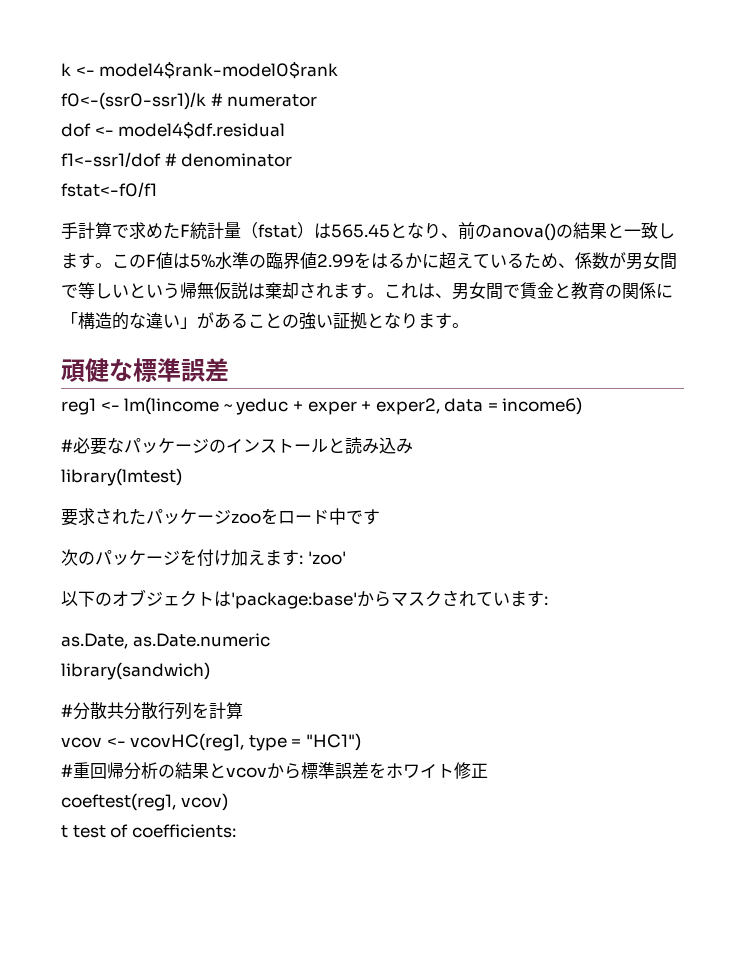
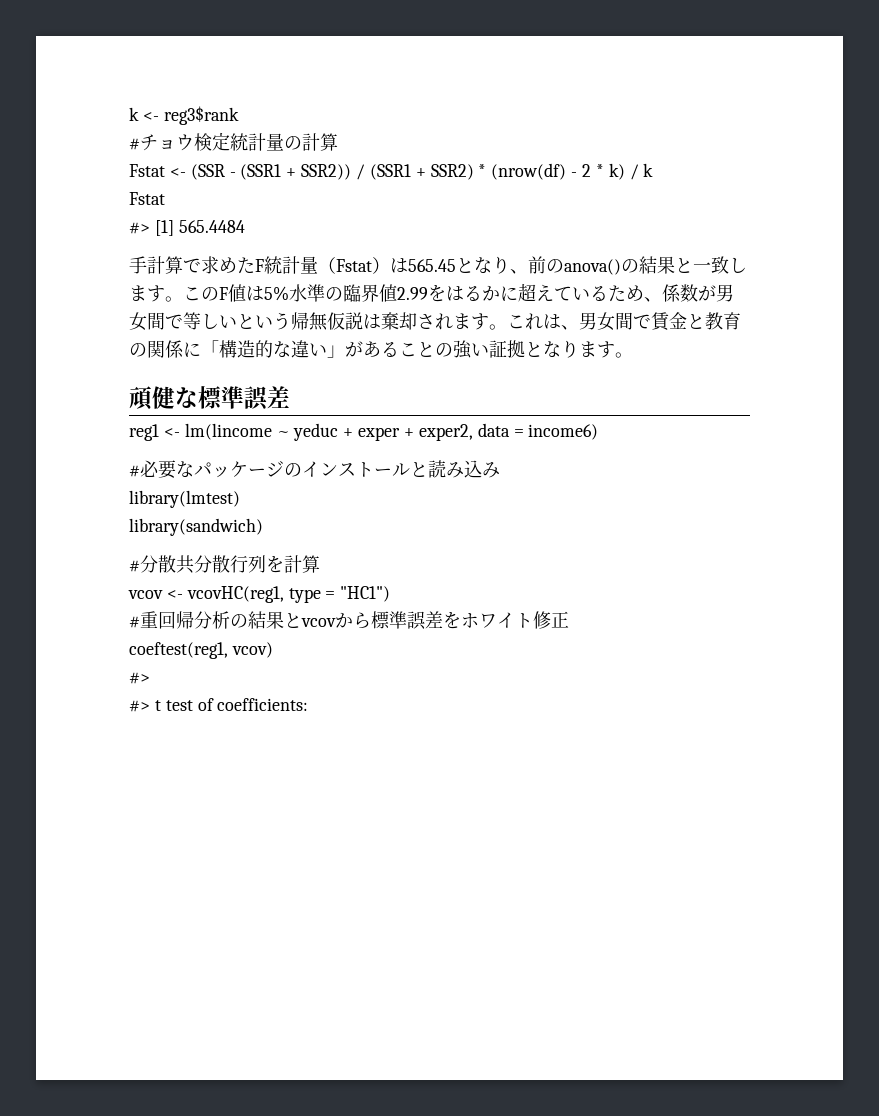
[99,61,339,79] [61,92,318,110] [61,121,286,139] [61,152,293,168] [61,182,157,198] model4$rank-model0$rank // f0<-(ssr0-ssr1)/k # numerator // dof <- model4$df.residual // f1<-ssr1/dof # denominator // fstat<-f0/f1 -> [163,106,239,125] [129,132,338,151] [129,163,654,180] [129,192,165,205] [129,220,245,236] reg3$rank // #チョウ検定統計量の計算 // Fstat <- (SSR - (SSR1 + SSR2)) / (SSR1 + SSR2) * (nrow(df) - 2 * k) / k // Fstat // #> [1] 565.4484
[258,224,297,238] fstat -> [336,259,372,272] Fstat
[61,508,380,526] [61,549,346,567] [61,589,548,609] [61,633,270,649] // 要求されたパッケージzooをロード中です // 次のパッケージを付け加えます: 'zoo' // 以下のオブジェクトは'package:base'からマスクされています: // as.Date, as.Date.numeric -> (240, 499) none
(228, 802) none -> [129,672,150,684] [129,700,150,712] #> // #>

